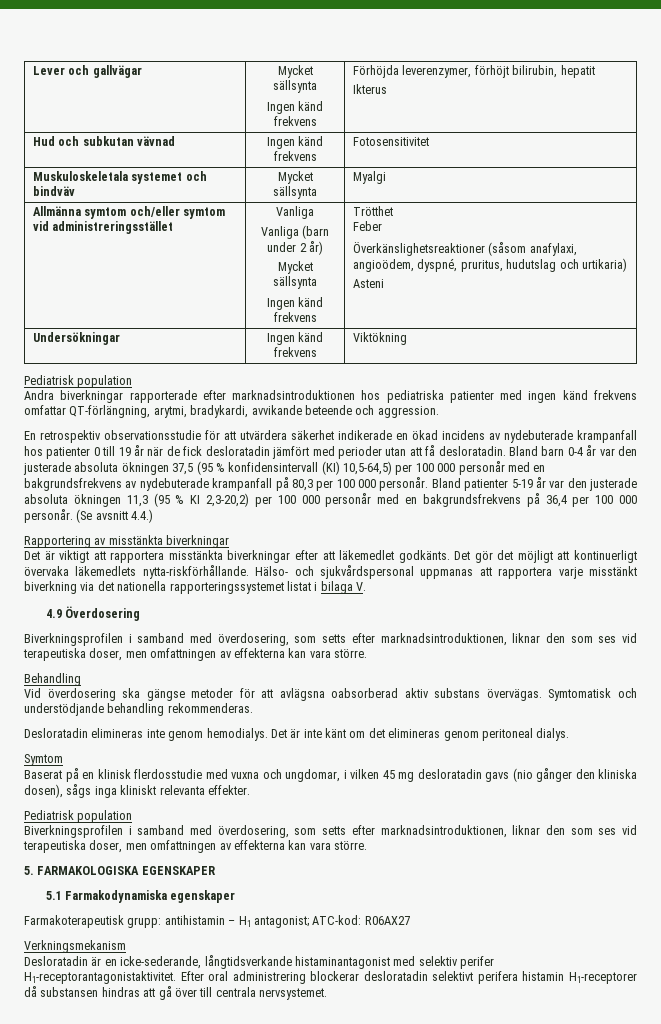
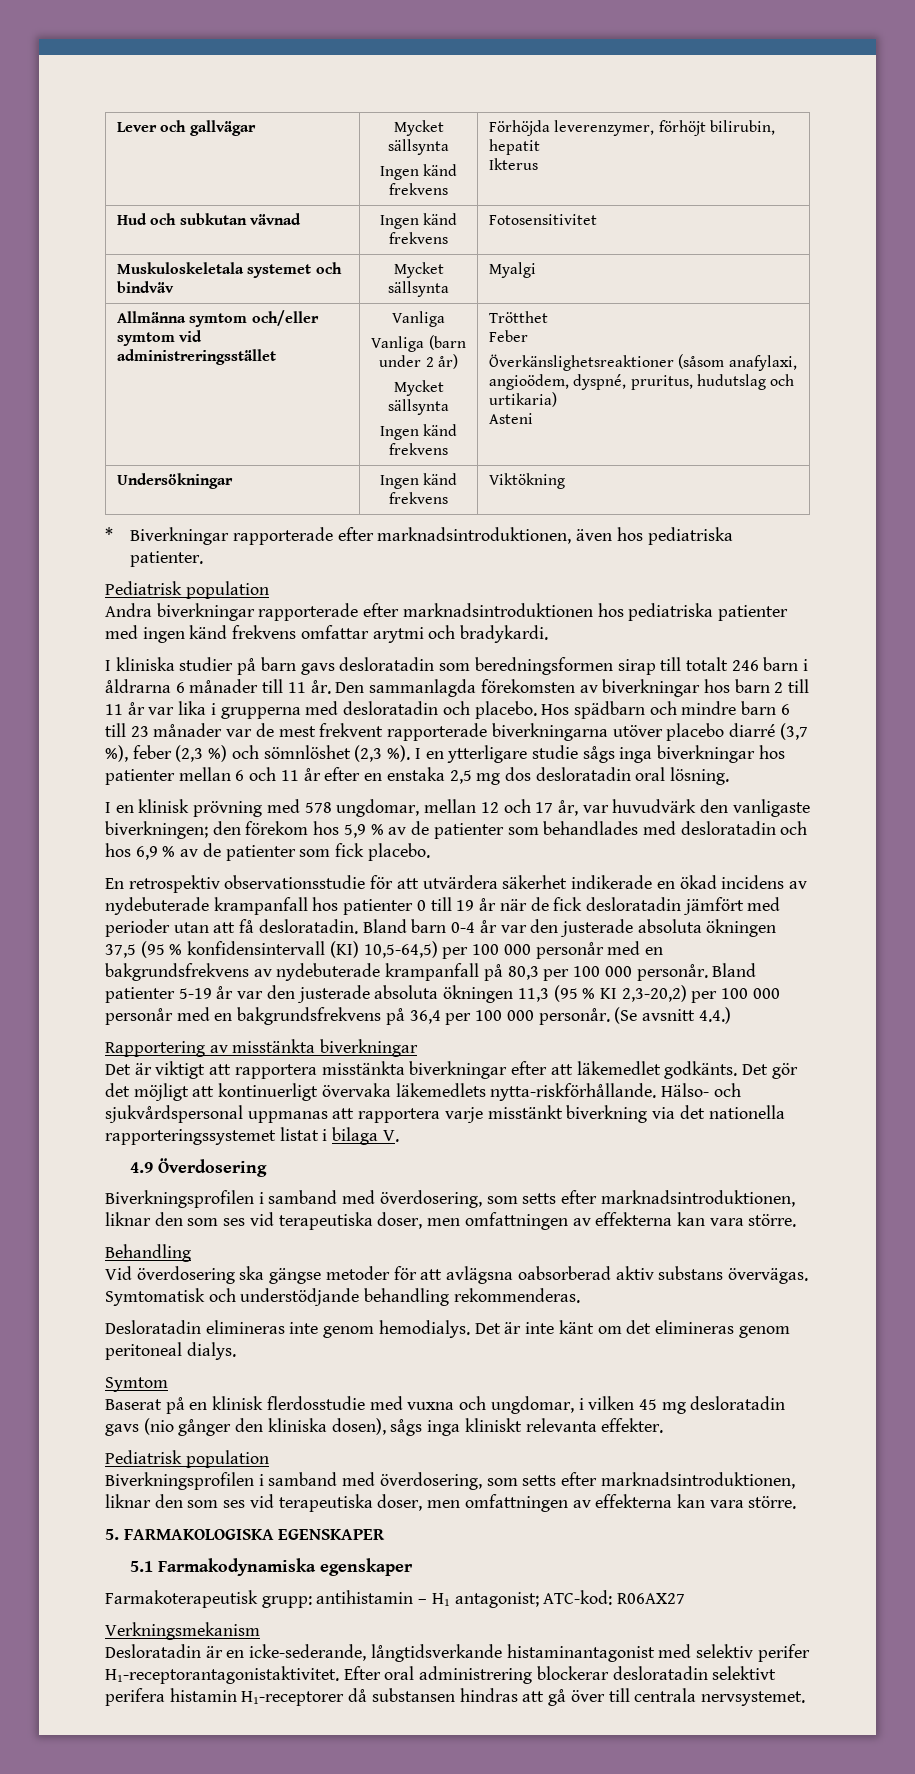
(408, 338) none -> [105,527,733,545] [130,551,204,567] // * Biverkningar rapporterade efter marknadsintroduktionen, även hos pediatriska patienter.
[69,405,439,418] QT-förlängning, arytmi, bradykardi, avvikande beteende och aggression. -> [372,625,549,643] [105,657,809,675] [105,679,810,697] [105,701,790,719] [105,723,808,741] [105,745,785,763] [105,767,730,785] [105,799,810,817] [105,821,808,839] [105,843,430,861] arytmi och bradykardi. // I kliniska studier på barn gavs desloratadin som beredningsformen sirap till totalt 246 barn i åldrarna 6 månader till 11 år. Den sammanlagda förekomsten av biverkningar hos barn 2 till 11 år var lika i grupperna med desloratadin och placebo. Hos spädbarn och mindre barn 6 till 23 månader var de mest frekvent rapporterade biverkningarna utöver placebo diarré (3,7 %), feber (2,3 %) och sömnlöshet (2,3 %). I en ytterligare studie sågs inga biverkningar hos patienter mellan 6 och 11 år efter en enstaka 2,5 mg dos desloratadin oral lösning. // I en klinisk prövning med 578 ungdomar, mellan 12 och 17 år, var huvudvärk den vanligaste biverkningen; den förekom hos 5,9 % av de patienter som behandlades med desloratadin och hos 6,9 % av de patienter som fick placebo.

